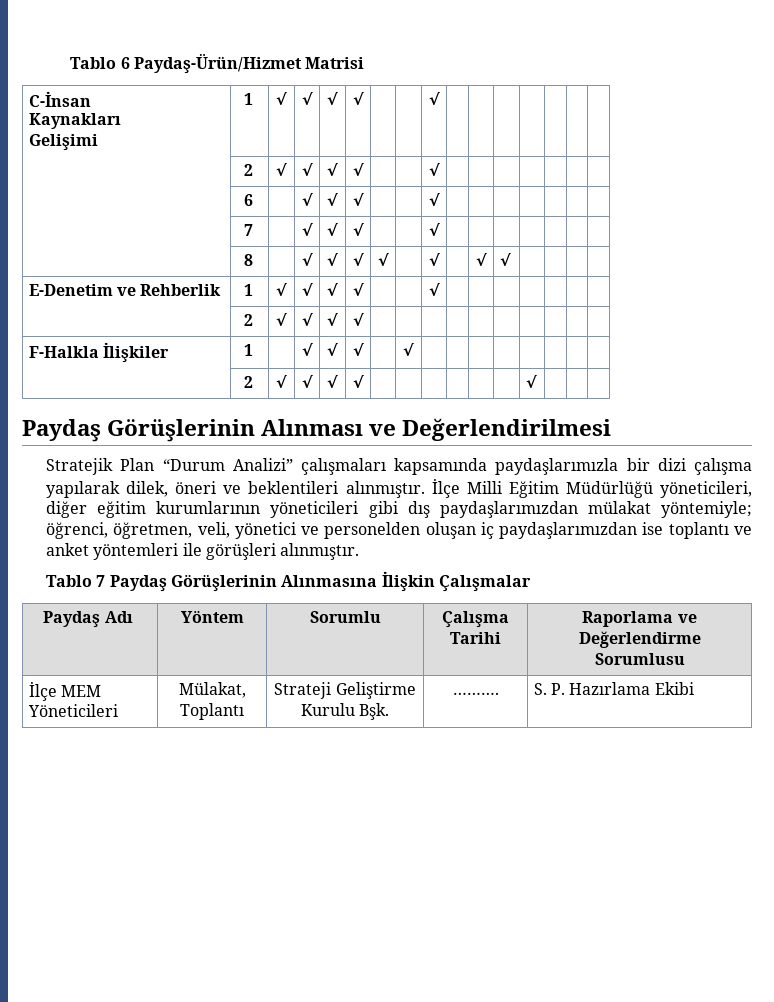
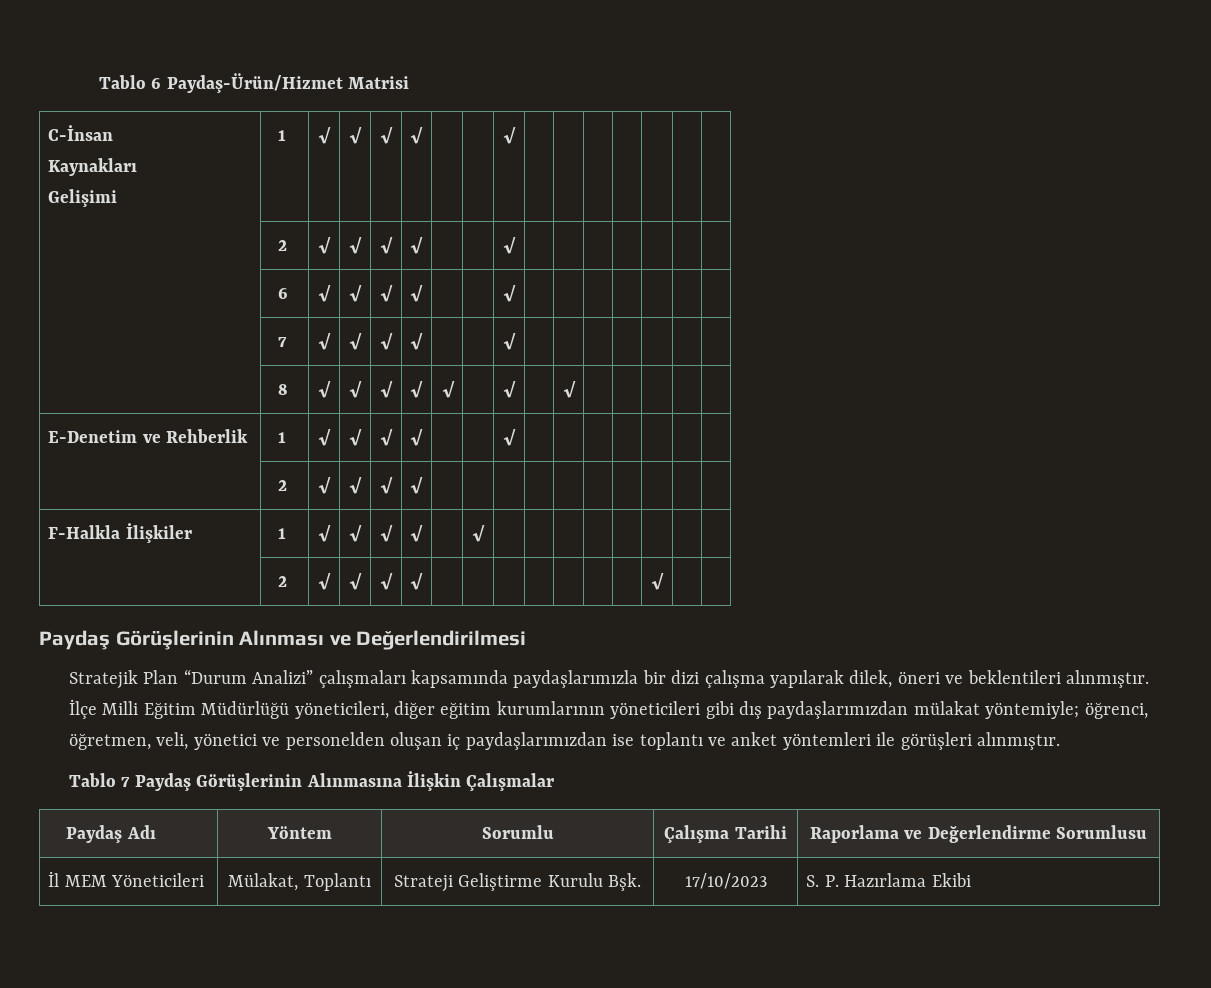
(254, 200) none -> [317,285,331,302] √
(254, 230) none -> [317,333,331,350] √
(254, 260) none -> [317,381,331,398] √
[499,253,511,266] √ -> (576, 389) none
(254, 350) none -> [317,525,331,542] √
[525,375,537,388] √ | | | -> [650,573,664,590] | √ | |
[28,681,57,701] İlçe -> [48,871,60,887] İl
[452,692,499,695] ………. -> [684,873,767,889] 17/10/2023

